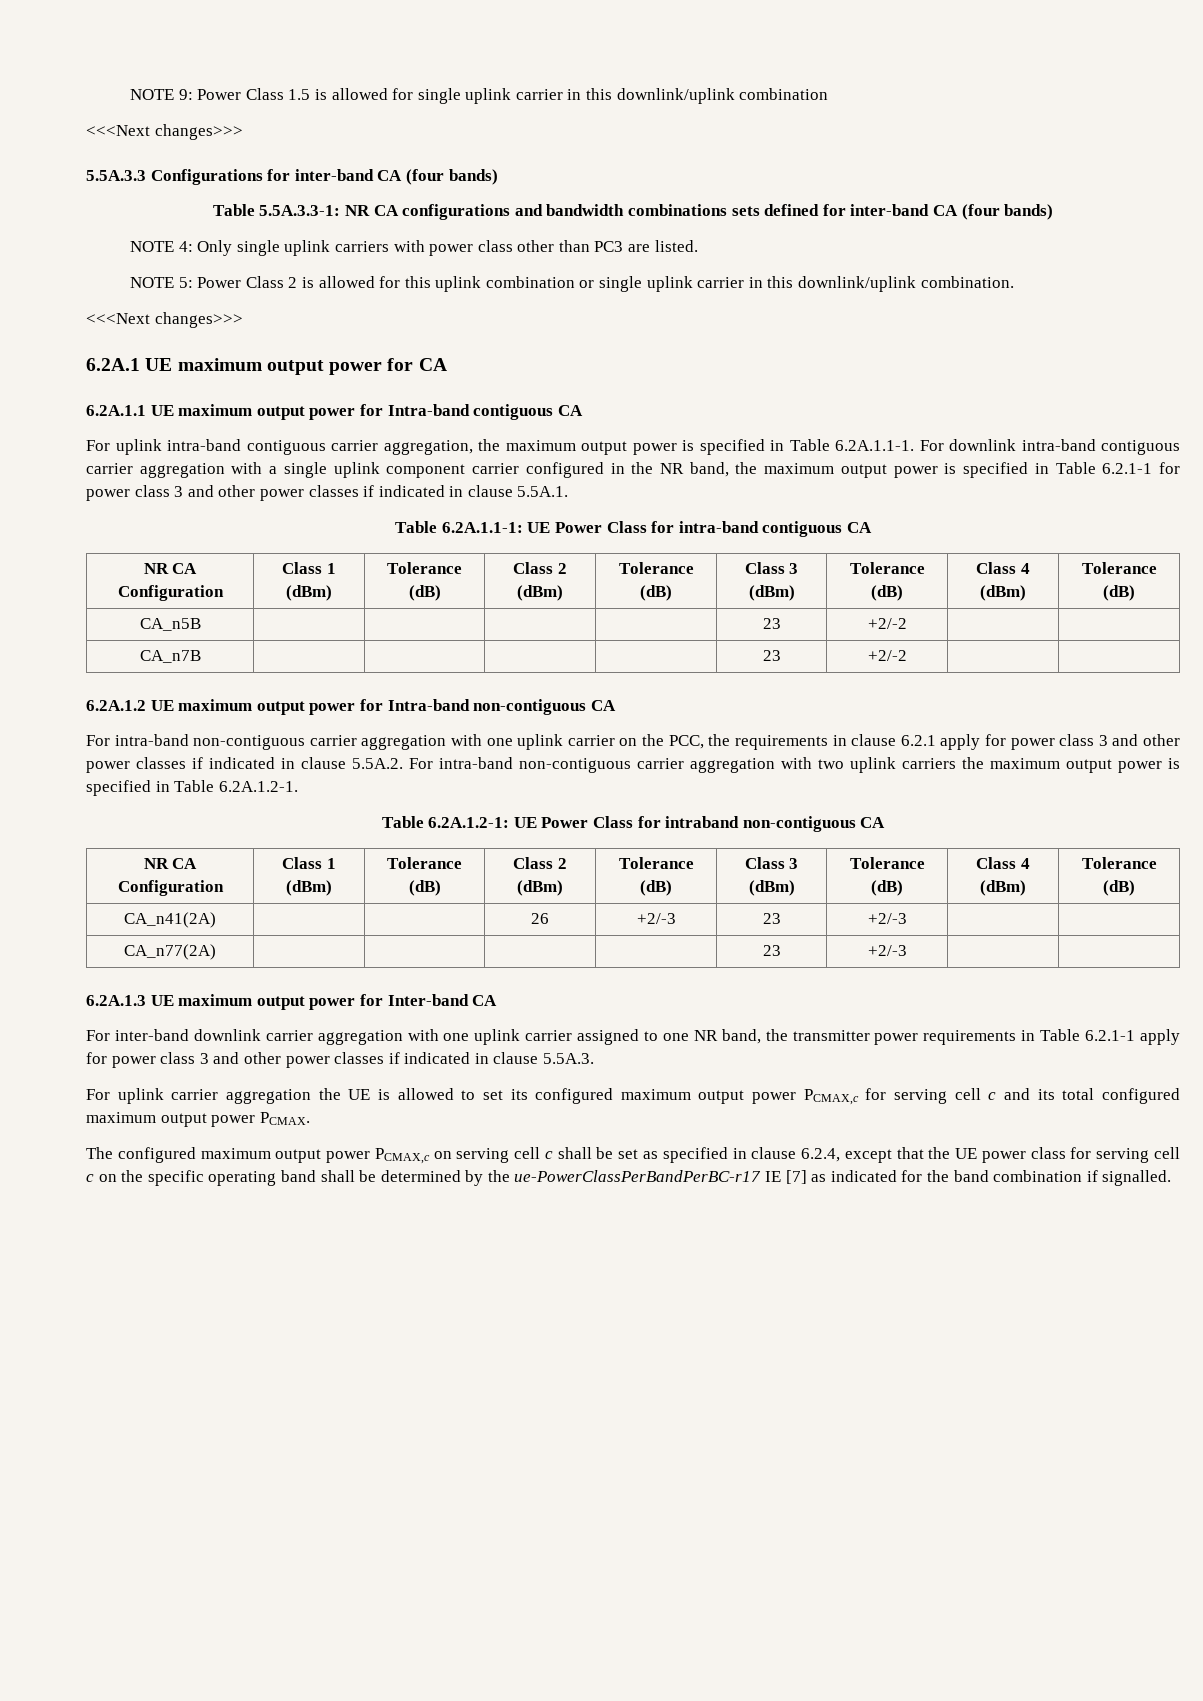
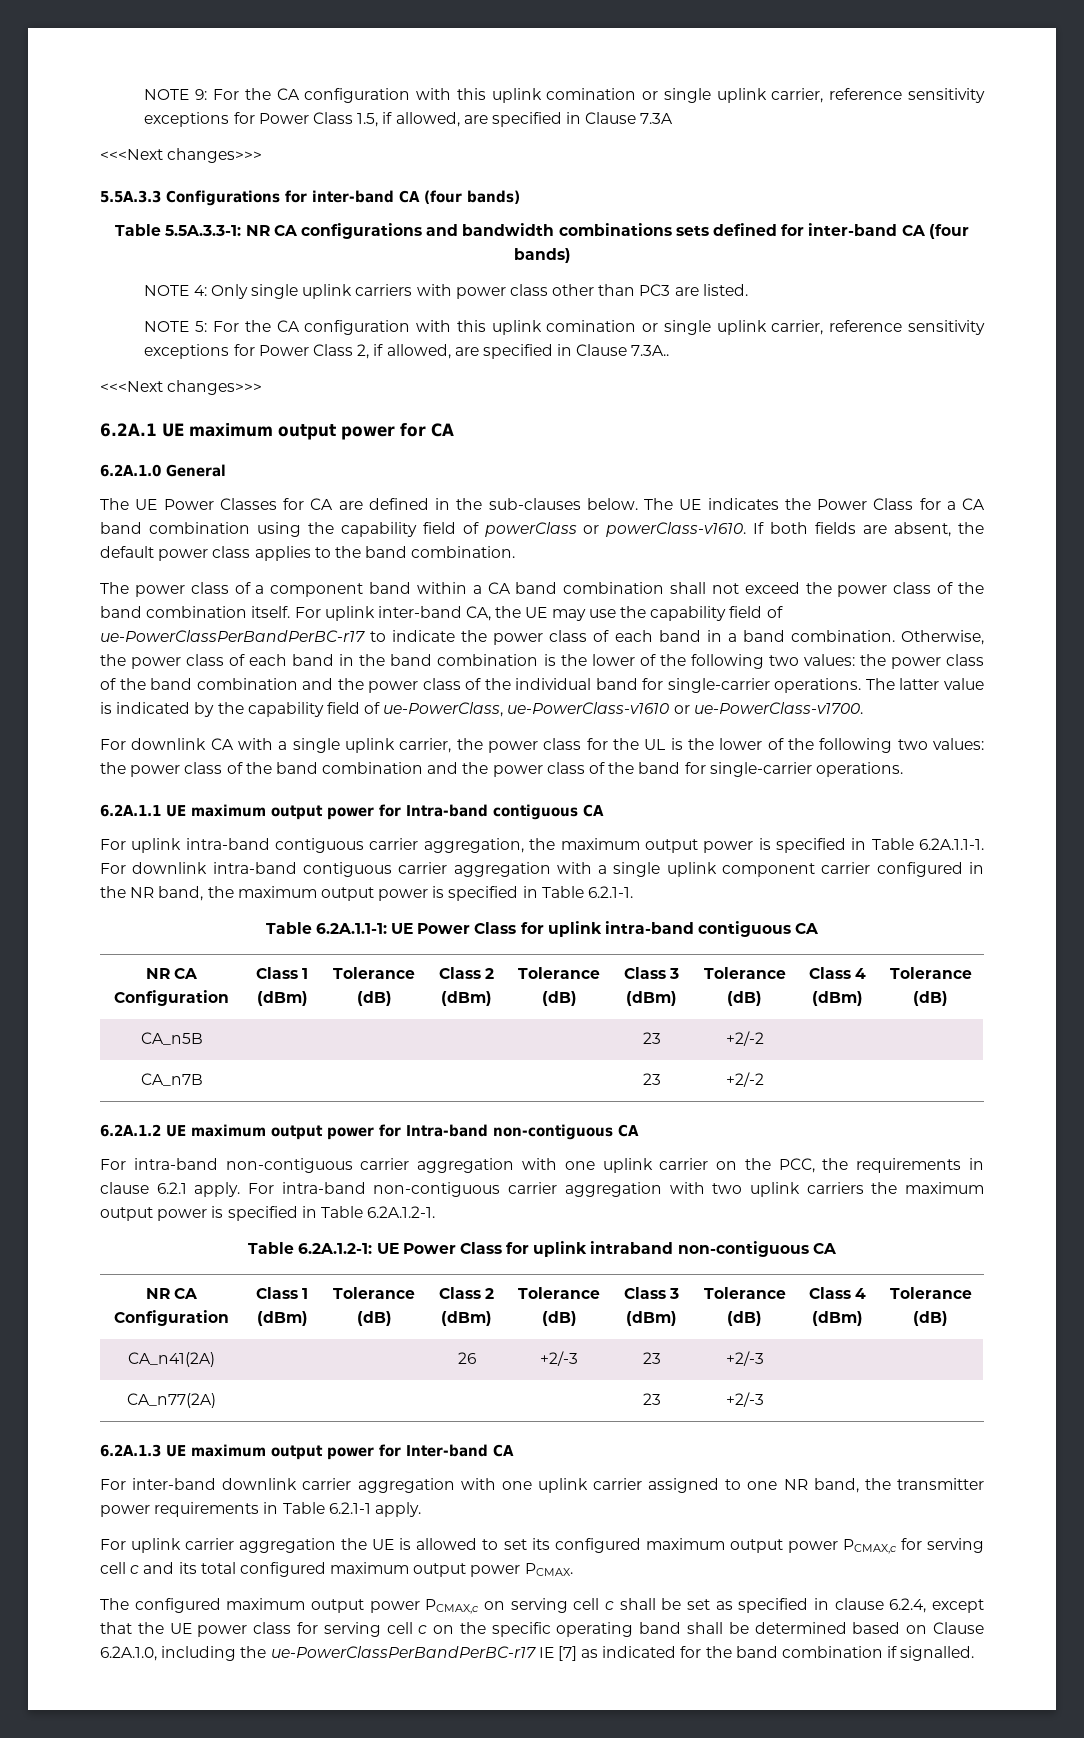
[197,88,829,104] Power Class 1.5 is allowed for single uplink carrier in this downlink/uplink combination -> [212,88,985,103] [144,112,674,127] For the CA configuration with this uplink comination or single uplink carrier, reference sensitivity exceptions for Power Class 1.5, if allowed, are specified in Clause 7.3A
[197,276,1014,292] Power Class 2 is allowed for this uplink combination or single uplink carrier in this downlink/uplink combination. -> [212,320,985,335] [144,344,670,359] For the CA configuration with this uplink comination or single uplink carrier, reference sensitivity exceptions for Power Class 2, if allowed, are specified in Clause 7.3A..
(447, 364) none -> [100,464,226,477] [100,498,985,510] [100,522,984,537] [100,546,516,561] [100,582,985,597] [100,606,783,621] [100,630,985,645] [100,654,984,669] [100,678,984,693] [100,702,863,717] [100,738,985,753] [100,762,903,777] // 6.2A.1.0 General // The UE Power Classes for CA are defined in the sub-clauses below. The UE indicates the Power Class for a CA band combination using the capability field of powerClass or powerClass-v1610. If both fields are absent, the default power class applies to the band combination. // The power class of a component band within a CA band combination shall not exceed the power class of the band combination itself. For uplink inter-band CA, the UE may use the capability field of ue-PowerClassPerBandPerBC-r17 to indicate the power class of each band in a band combination. Otherwise, the power class of each band in the band combination is the lower of the following two values: the power class of the band combination and the power class of the individual band for single-carrier operations. The latter value is indicated by the capability field of ue-PowerClass, ue-PowerClass-v1610 or ue-PowerClass-v1700. // For downlink CA with a single uplink carrier, the power class for the UL is the lower of the following two values: the power class of the band combination and the power class of the band for single-carrier operations.
[1102,462,1181,474] [86,485,569,501] 6.2.1-1 for power class 3 and other power classes if indicated in clause 5.5A.1. -> [588,886,634,898] 6.2.1-1.
(675, 527) none -> [547,921,602,937] uplink
[940,734,1180,750] [86,757,403,773] apply for power class 3 and other power classes if indicated in clause 5.5A.2. -> [194,1182,241,1197] apply.
(661, 822) none -> [533,1241,588,1257] uplink
[1140,1029,1181,1045] [86,1052,595,1068] apply for power class 3 and other power classes if indicated in clause 5.5A.3. -> [374,1502,421,1517] apply.
[465,1170,484,1186] by -> [852,1622,984,1634] [100,1646,237,1661] based on Clause 6.2A.1.0, including

